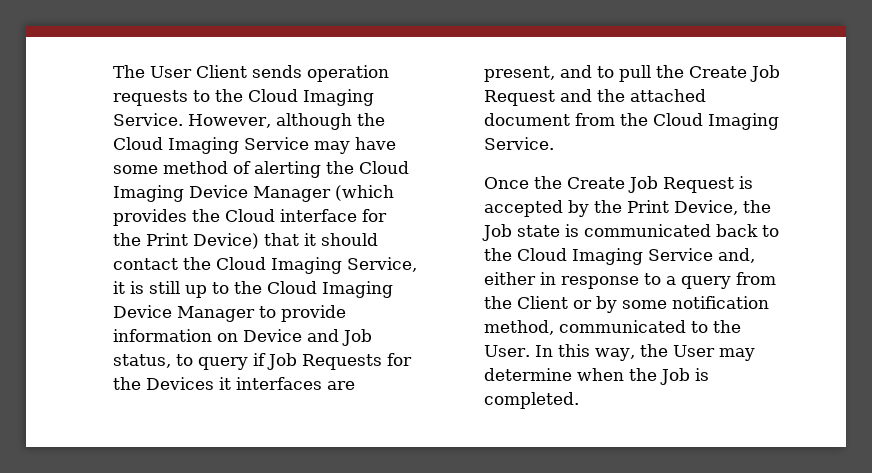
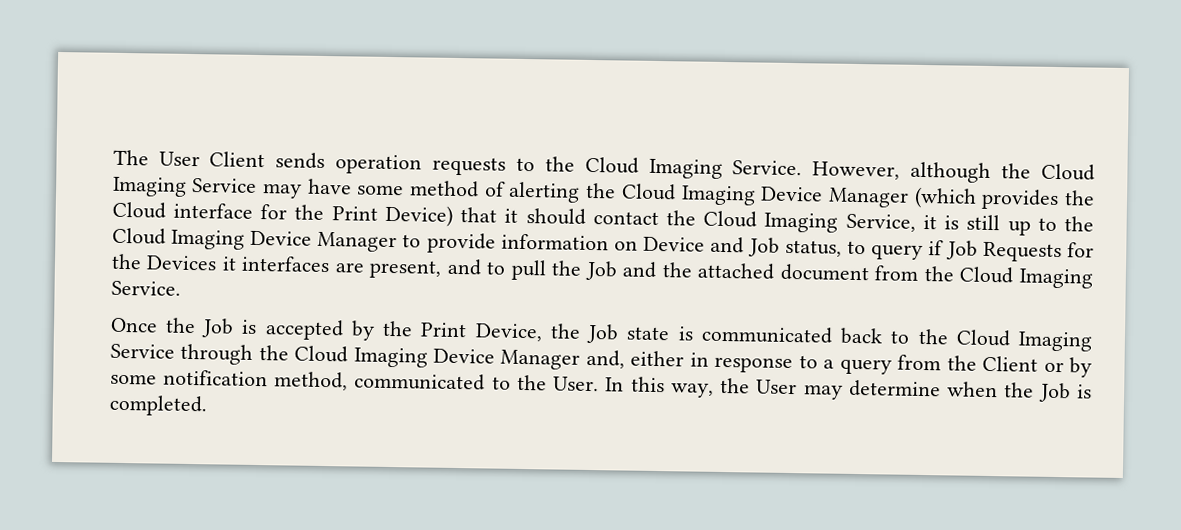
[688,65,780,82] [483,90,555,106] Create Job Request -> [584,260,618,281] Job
[566,176,734,193] Create Job Request -> [201,318,235,338] Job
(713, 254) none -> [180,343,581,370] through the Cloud Imaging Device Manager

